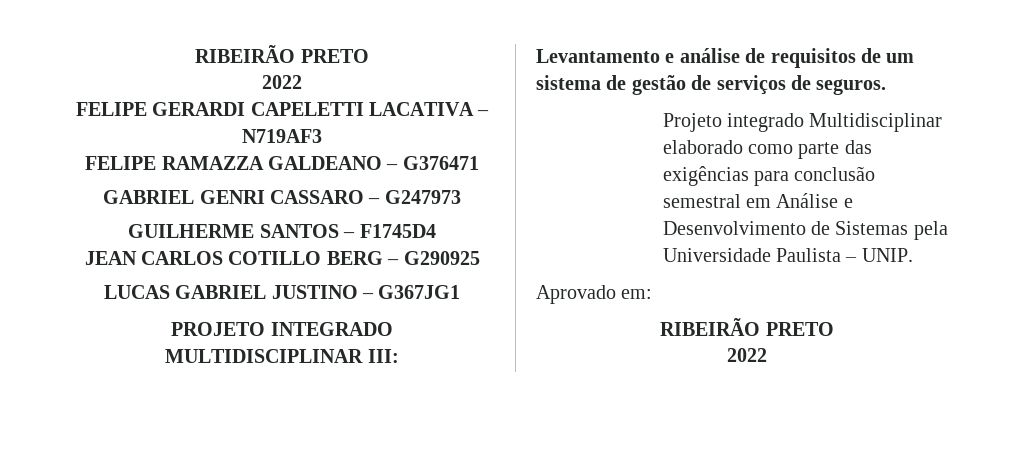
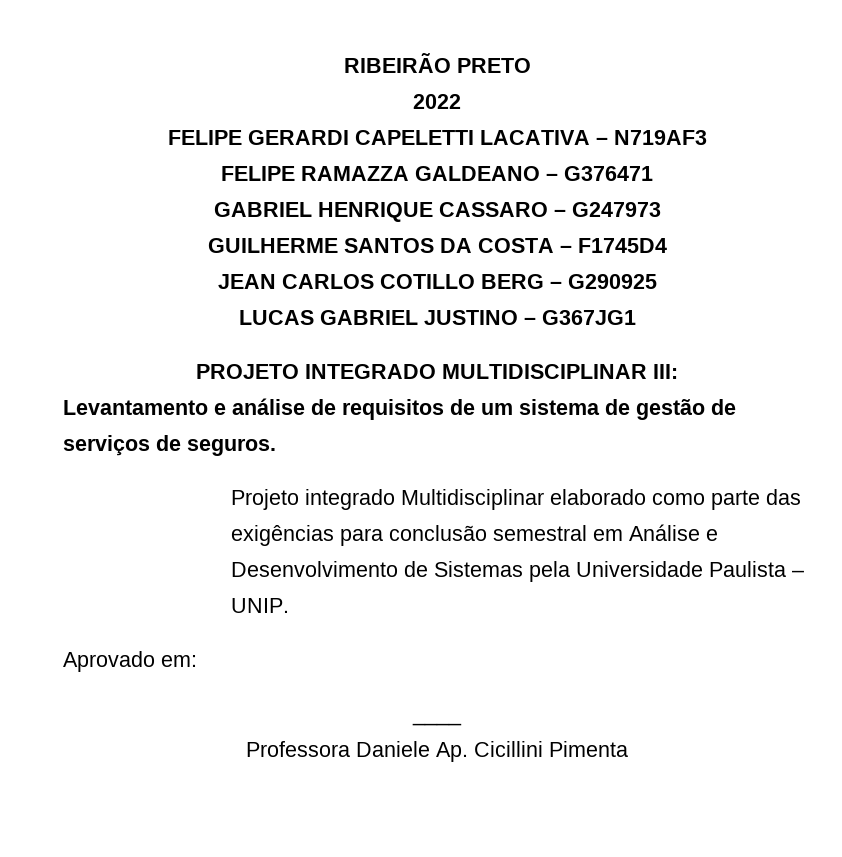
[199,190,265,204] GENRI -> [317,202,433,222] HENRIQUE
(339, 231) none -> [439,238,554,253] DA COSTA
[660,318,834,336] [727,348,767,362] RIBEIRÃO PRETO // 2022 -> [412,721,462,726] [246,741,628,762] ____ // Professora Daniele Ap. Cicillini Pimenta

